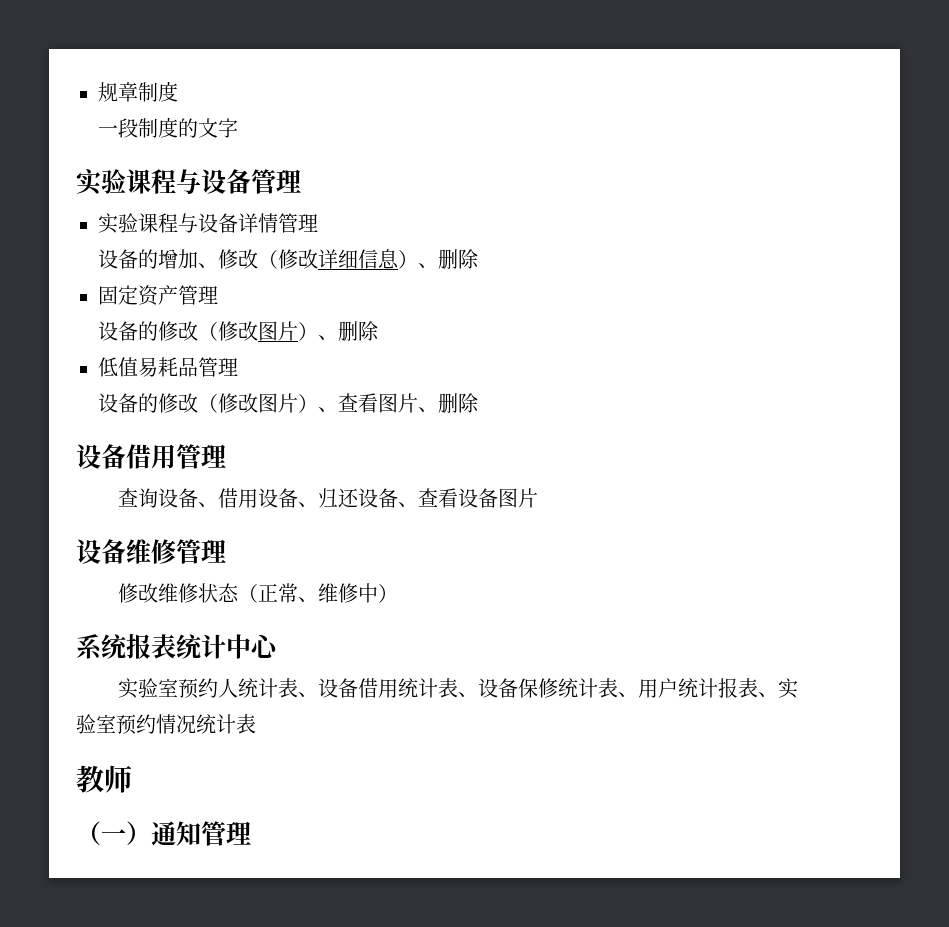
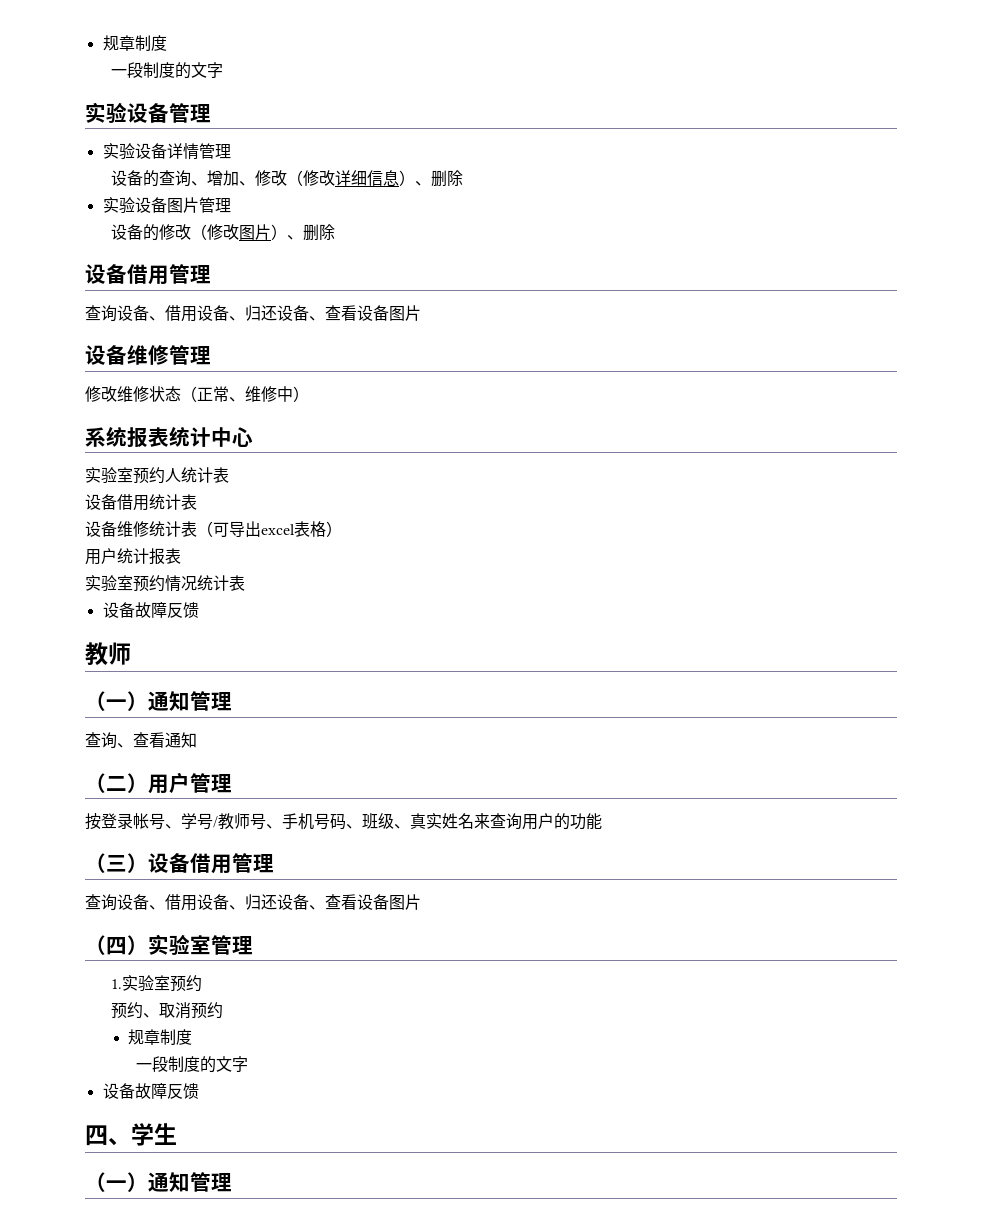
[126,169,201,194] 课程与 -> (127, 112) none
[138,213,198,233] 课程与 -> (135, 151) none
(159, 259) none -> [158,170,207,187] 查询、
[98,285,178,306] 固定资产 -> [102,197,199,213] 实验设备图片
[98,357,238,377] [98,393,480,413] // 低值易耗品管理 // 设备的修改（修改图片）、查看图片、删除 -> (335, 232) none
[297,692,318,697] 、 -> (229, 475) //
[457,678,638,698] 、设备保修统计表、 -> [85,521,342,537] // 设备维修统计表（可导出excel表格） //
[757,692,778,697] 、 -> (181, 556) //
(256, 724) none -> [102,602,199,618] // 设备故障反馈
(251, 833) none -> [85,732,197,749] [85,772,232,794] [85,813,602,830] [85,853,274,874] [85,894,421,911] [85,934,253,955] [110,975,202,992] [110,1002,223,1019] [128,1029,193,1045] [136,1056,249,1073] [102,1083,199,1099] [85,1123,177,1146] [85,1172,232,1192] // 查询、查看通知 // （二）用户管理 // 按登录帐号、学号/教师号、手机号码、班级、真实姓名来查询用户的功能 // （三）设备借用管理 // 查询设备、借用设备、归还设备、查看设备图片 // （四）实验室管理 // 1.实验室预约 // 预约、取消预约 // 规章制度 // 一段制度的文字 // 设备故障反馈 // 四、学生 // （一）通知管理

